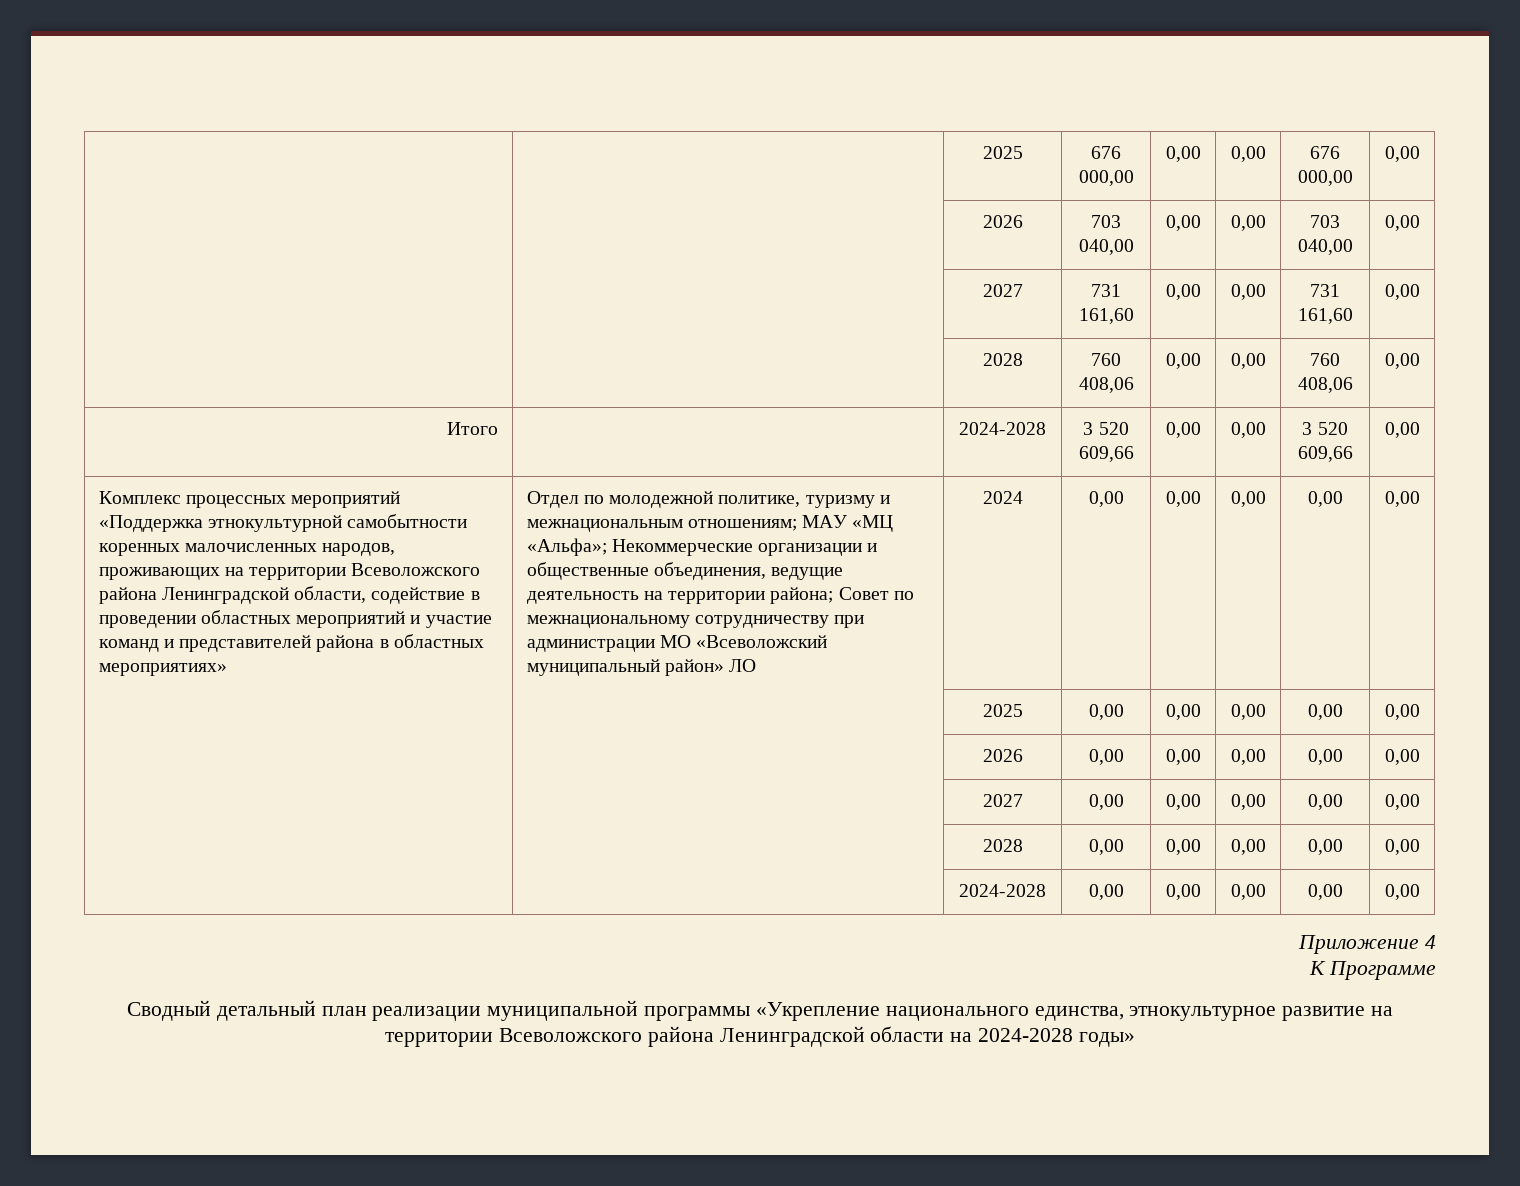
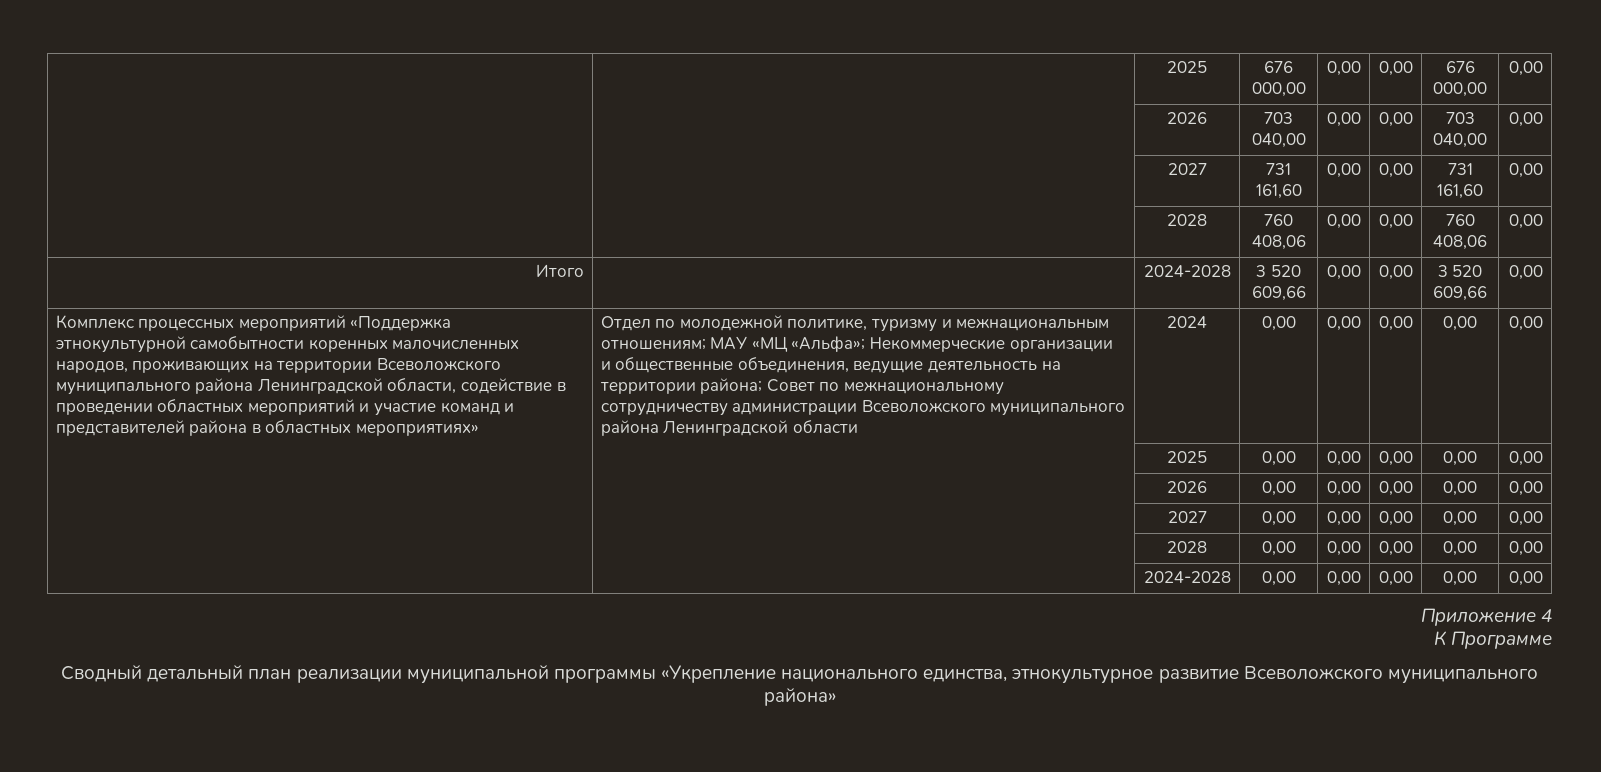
(481, 569) none -> [55,382,191,395] муниципального
[834,615,865,628] [526,635,828,652] [526,659,757,676] при администрации МО «Всеволожский муниципальный район» ЛО -> [732,400,1126,416] [600,420,858,436] администрации Всеволожского муниципального района Ленинградской области
[1370,1006,1393,1016] [385,1026,1135,1047] на территории Всеволожского района Ленинградской области на 2024-2028 годы» -> [1243,666,1538,684] [763,688,836,706] Всеволожского муниципального района»

